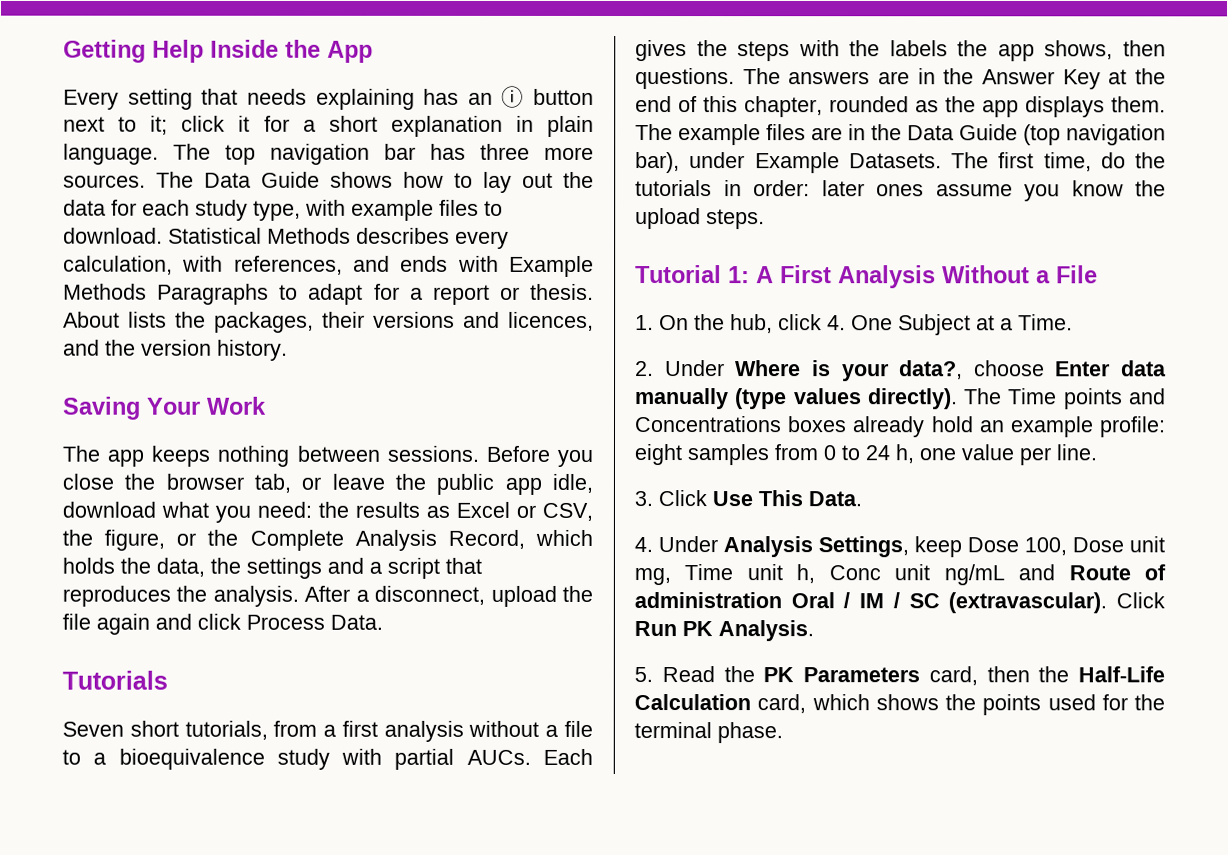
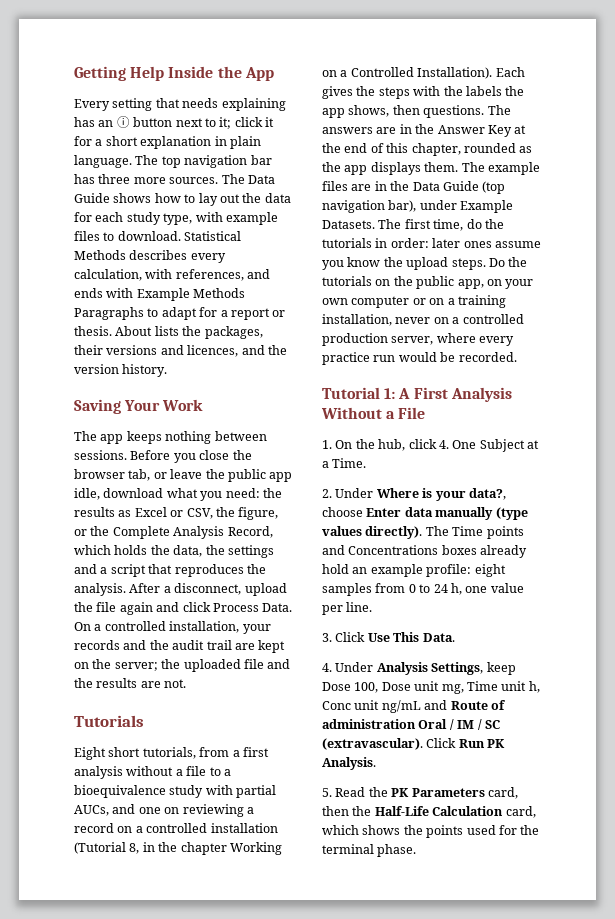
(383, 622) none -> [74,621,271,634] [74,640,286,653] [74,659,291,672] [74,678,187,688] On a controlled installation, your records and the audit trail are kept on the server; the uploaded file and the results are not.
[62,721,124,737] Seven -> [74,747,106,760] Eight
[466,749,531,765] AUCs. -> [74,804,254,817] [74,823,278,833] [74,842,282,855] [322,67,493,79] AUCs, and one on reviewing a record on a controlled installation (Tutorial 8, in the chapter Working on a Controlled Installation).
(765, 219) none -> [488,257,528,267] [322,276,534,289] [322,295,506,308] [322,314,524,326] [322,333,515,346] [322,352,517,365] Do the tutorials on the public app, on your own computer or on a training installation, never on a controlled production server, where every practice run would be recorded.

